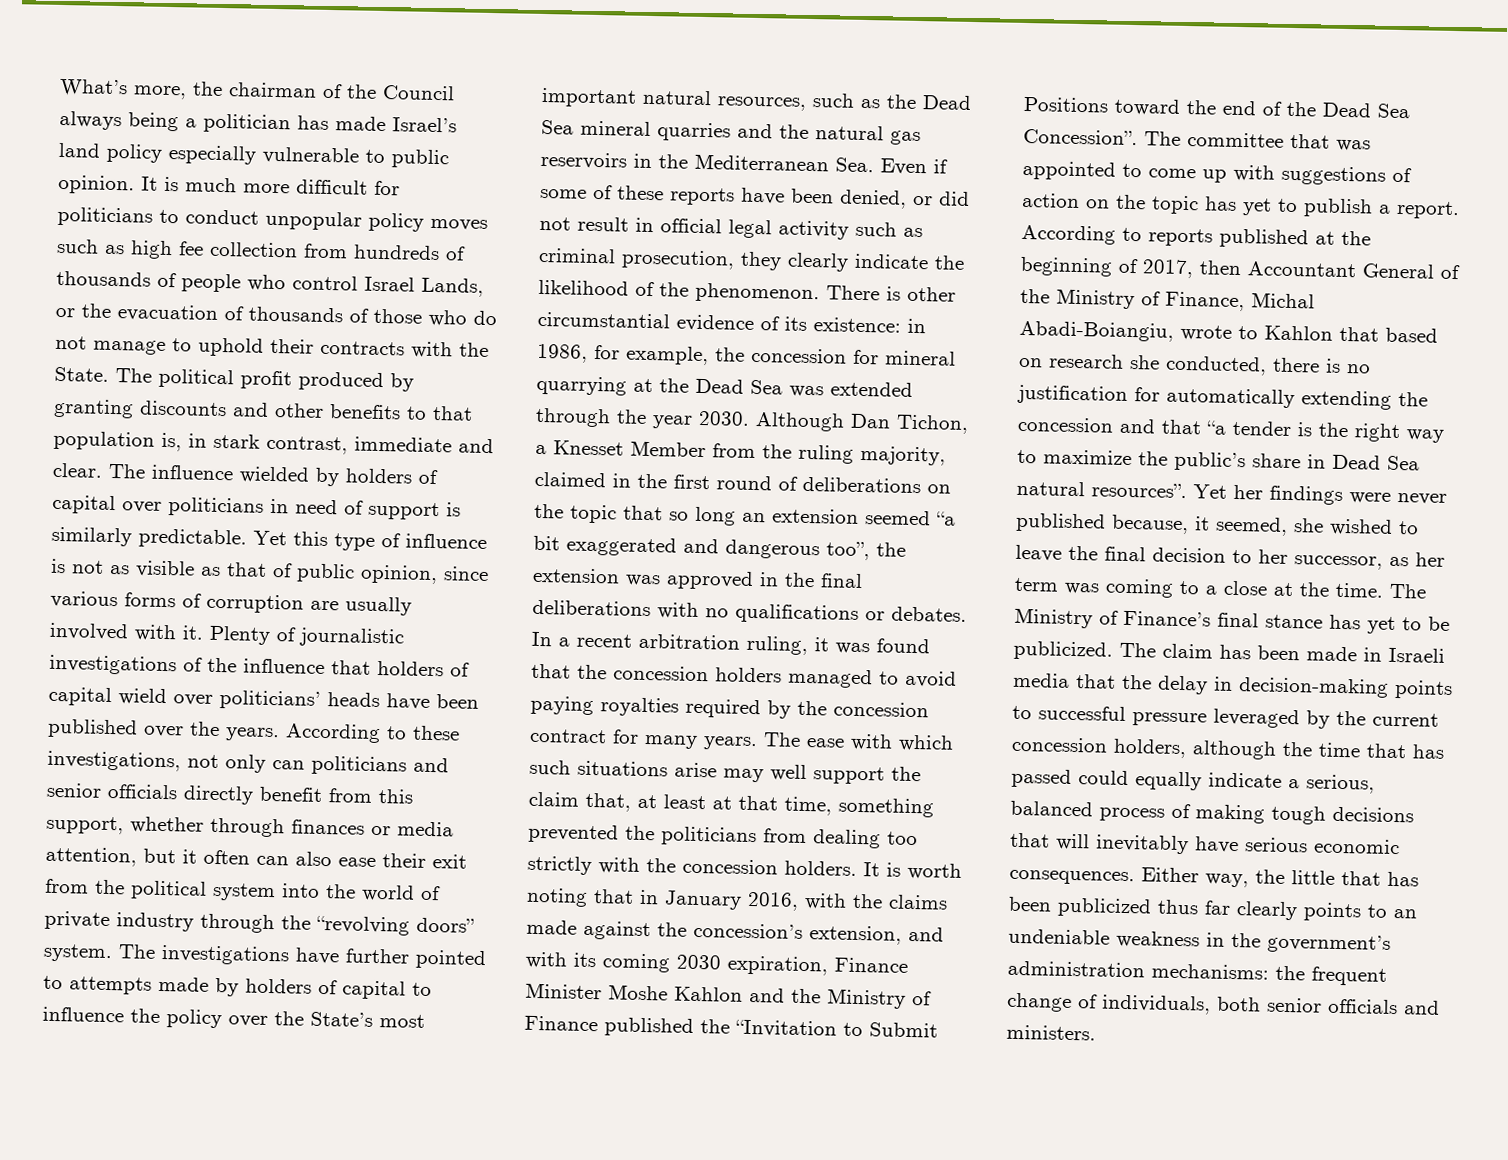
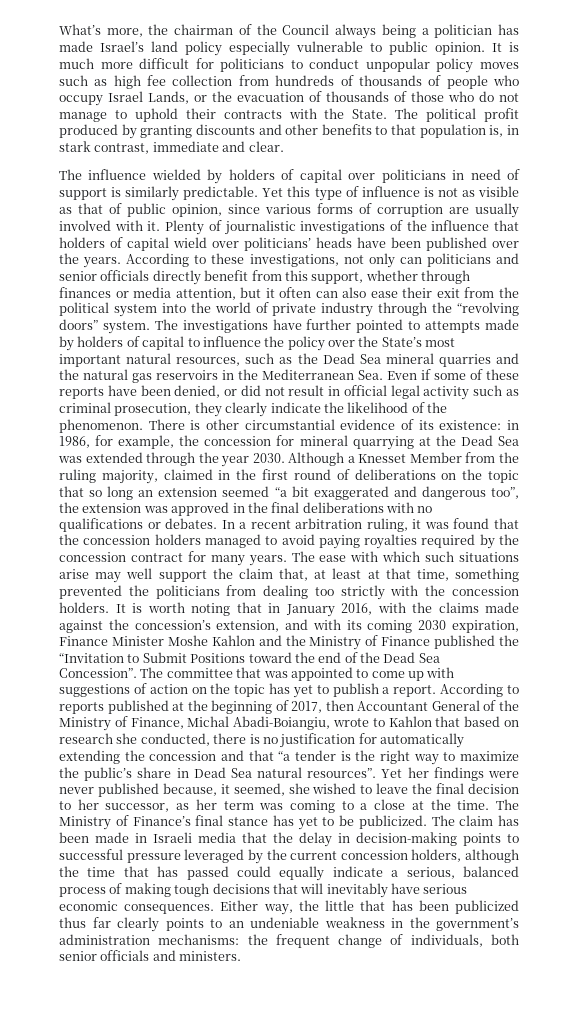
[292,275,358,291] control -> [59,95,103,106] occupy
(103, 470) none -> (284, 146) //
[850,413,969,434] Dan Tichon, -> (345, 459) none

